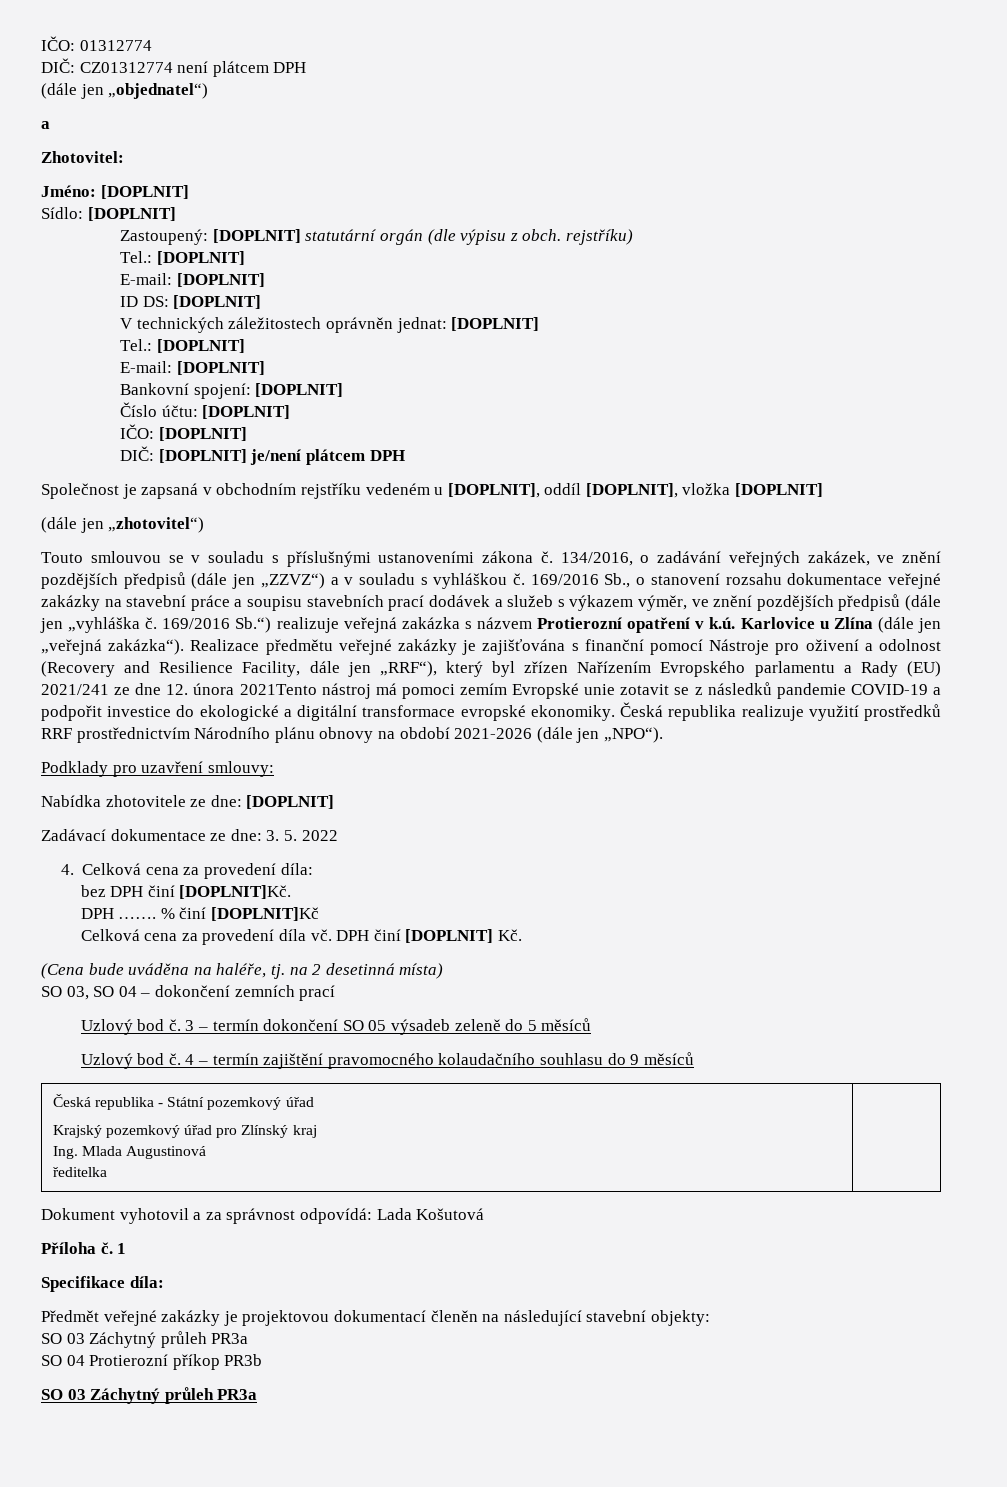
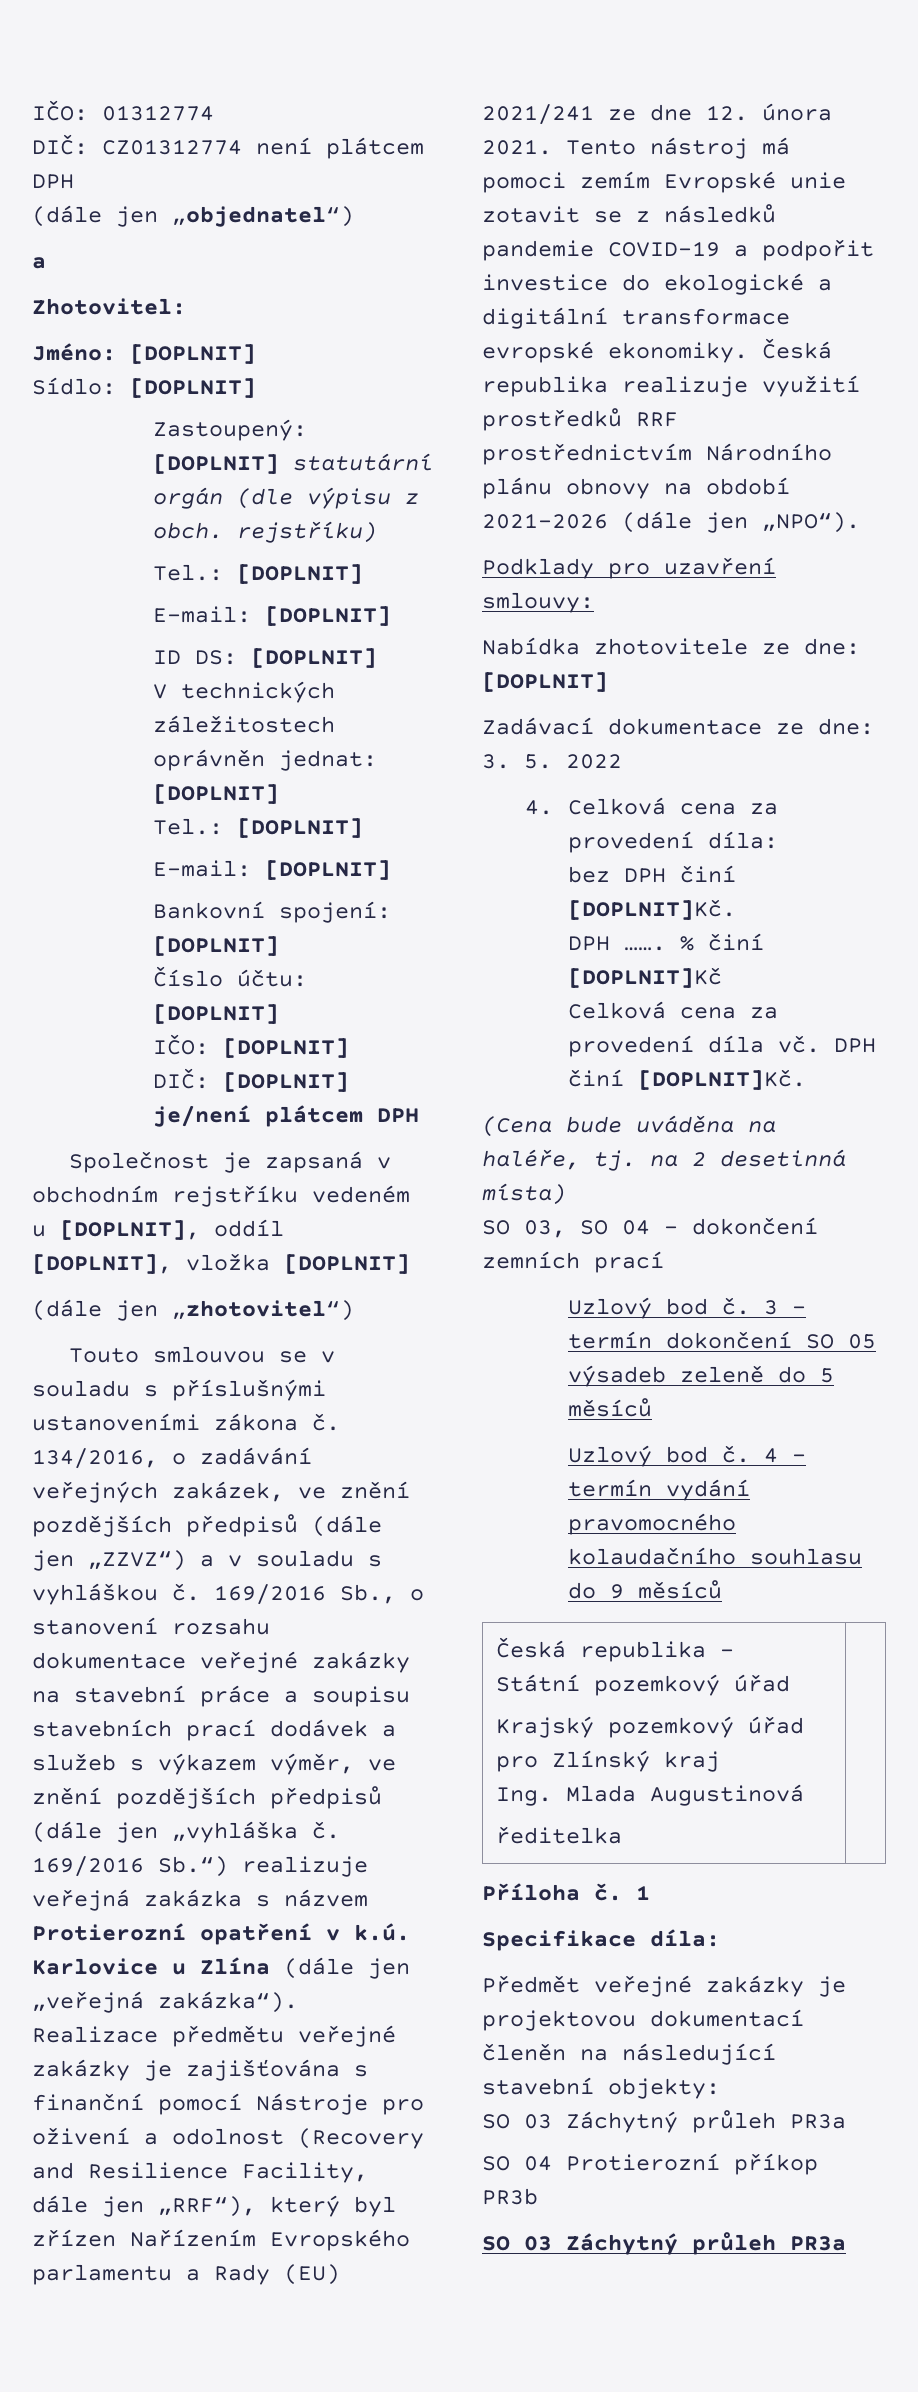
[239,684,317,695] 2021Tento -> [482,139,636,155] 2021. Tento
[405,929,522,943] [DOPLNIT] Kč. -> [637,1069,806,1090] [DOPLNIT]Kč.
[263,1053,324,1069] zajištění -> [665,1479,750,1501] vydání
[41,1208,485,1224] // Dokument vyhotovil a za správnost odpovídá: Lada Košutová -> (623, 1835) none

